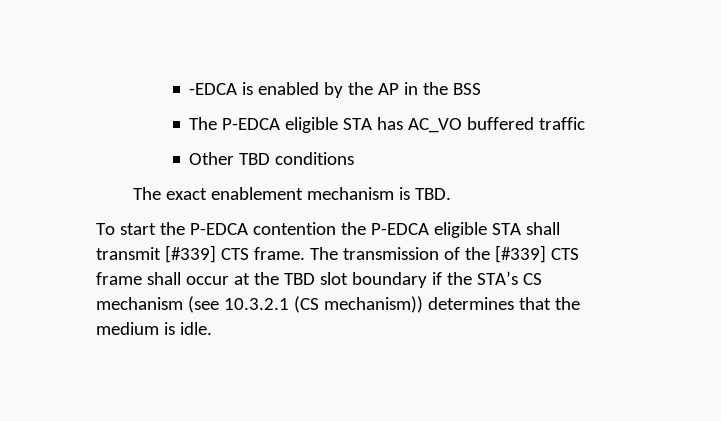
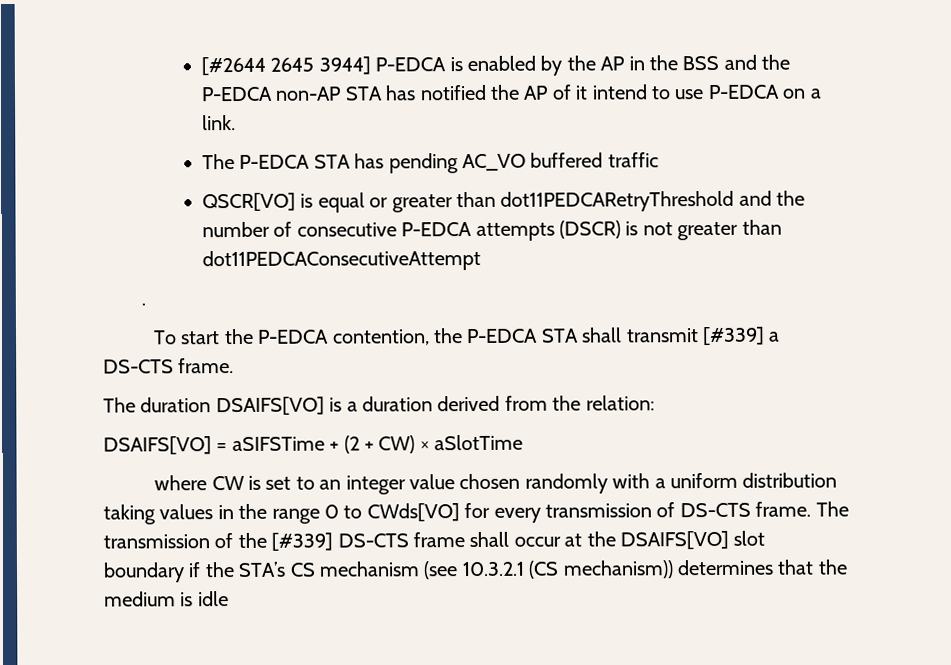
[189,83,238,95] -EDCA -> [200,56,447,76] [#2644 2645 3944] P-EDCA
(482, 89) none -> [723,54,791,70] [200,84,822,102] [201,115,236,131] and the P-EDCA non-AP STA has notified the AP of it intend to use P-EDCA on a link.
[285,117,404,133] eligible STA has -> [313,153,459,174] STA has pending
[189,152,355,165] [132,187,451,200] Other TBD conditions // The exact enablement mechanism is TBD. -> [201,190,806,213] [201,219,782,241] [201,249,481,272] [140,303,146,306] QSCR[VO] is equal or greater than dot11PEDCARetryThreshold and the number of consecutive P-EDCA attempts (DSCR) is not greater than dot11PEDCAConsecutiveAttempt // .
[252,222,487,238] contention the P-EDCA eligible -> [331,328,539,346] contention, the P-EDCA
[220,248,249,260] CTS -> [768,331,781,342] [103,358,235,374] [103,395,655,416] [103,434,524,455] [154,472,838,495] [103,502,751,525] a DS-CTS frame. // The duration DSAIFS[VO] is a duration derived from the relation: // DSAIFS[VO] = aSIFSTime + (2 + CW) × aSlotTime // where CW is set to an integer value chosen randomly with a uniform distribution taking values in the range 0 to CWds[VO] for every transmission of DS-CTS
[550,248,579,260] CTS -> [337,533,409,548] DS-CTS
[283,273,315,285] TBD -> [619,530,729,550] DSAIFS[VO]
[179,322,212,335] idle. -> [197,591,229,607] idle

